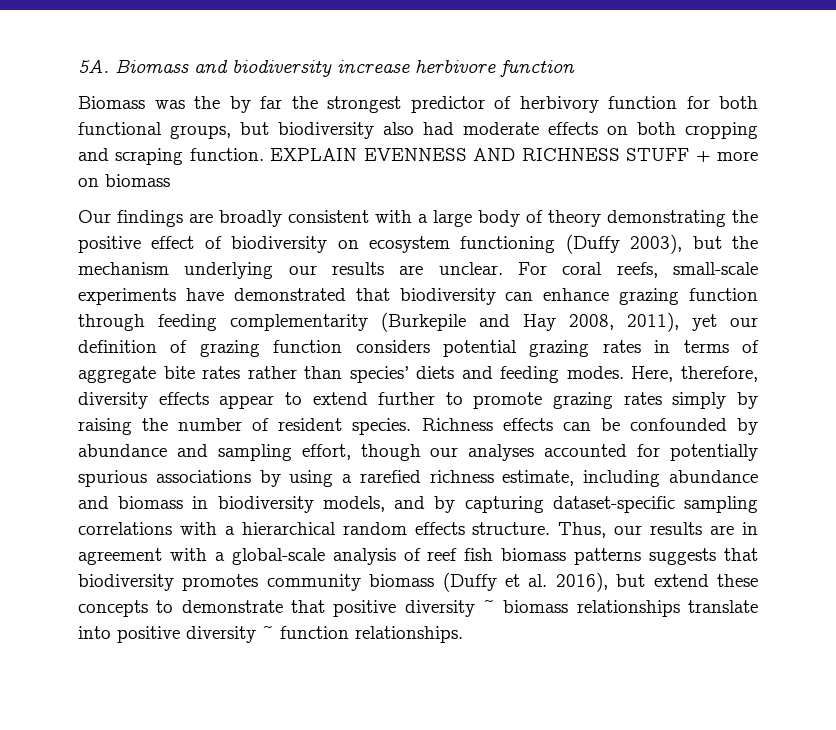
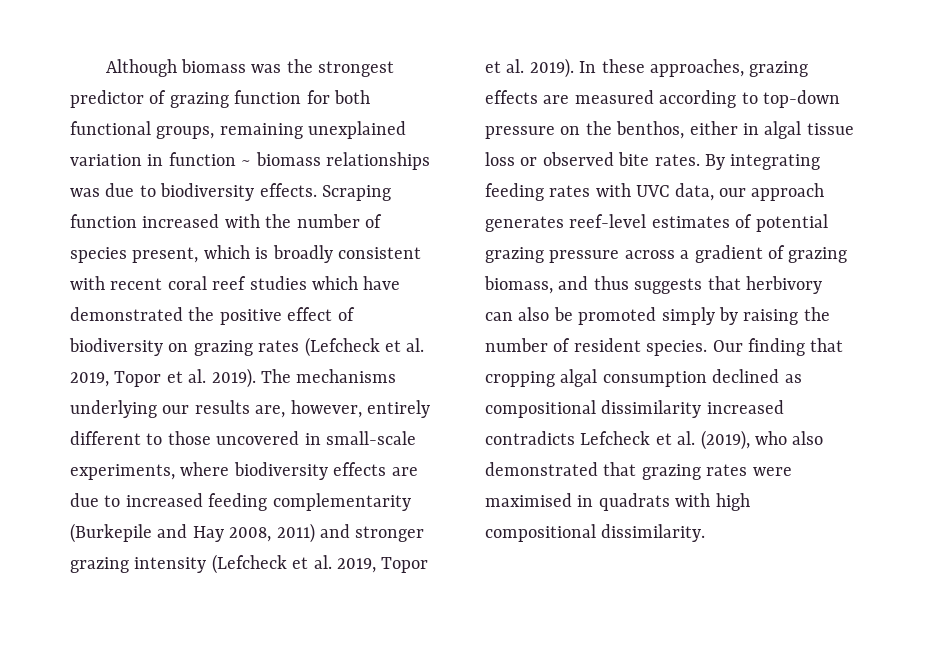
[78,59,575,77] [78,96,282,113] 5A. Biomass and biodiversity increase herbivore function // Biomass was the by far -> [105,59,282,77] Although biomass was
[519,96,599,113] herbivory -> [169,92,229,108] grazing
[240,122,758,139] [78,148,759,165] [78,174,170,187] [78,210,726,227] but biodiversity also had moderate effects on both cropping and scraping function. EXPLAIN EVENNESS AND RICHNESS STUFF + more on biomass // Our findings are broadly consistent with a large body of theory demonstrating -> [219,121,407,139] [70,152,430,170] [70,183,391,201] [70,214,382,228] [70,245,421,263] [70,276,401,290] [70,307,183,321] remaining unexplained variation in function ~ biomass relationships was due to biodiversity effects. Scraping function increased with the number of species present, which is broadly consistent with recent coral reef studies which have demonstrated
[369,234,758,254] [78,262,758,279] [78,288,758,305] [78,314,145,331] ecosystem functioning (Duffy 2003), but the mechanism underlying our results are unclear. For coral reefs, small-scale experiments have demonstrated that biodiversity can enhance grazing function through -> [193,337,425,357] [70,368,397,388] [70,400,430,418] [70,431,416,445] [70,462,418,480] [70,493,203,507] grazing rates (Lefcheck et al. 2019, Topor et al. 2019). The mechanisms underlying our results are, however, entirely different to those uncovered in small-scale experiments, where biodiversity effects are due to increased
[627,312,758,332] [78,340,759,357] [78,366,758,383] [78,392,662,409] 2011), yet our definition of grazing function considers potential grazing rates in terms of aggregate bite rates rather than species’ diets and feeding modes. Here, therefore, diversity effects appear to extend further to promote grazing rates -> [276,523,425,543] [70,554,429,574] [485,58,809,78] [485,90,840,108] [485,121,854,139] [485,152,821,170] [485,183,825,201] [485,214,828,232] [485,245,848,263] [484,276,822,294] [485,307,657,325] 2011) and stronger grazing intensity (Lefcheck et al. 2019, Topor et al. 2019). In these approaches, grazing effects are measured according to top-down pressure on the benthos, either in algal tissue loss or observed bite rates. By integrating feeding rates with UVC data, our approach generates reef-level estimates of potential grazing pressure across a gradient of grazing biomass, and thus suggests that herbivory can also be promoted
[421,418,758,435] [78,444,759,461] [78,470,758,487] [78,496,758,513] [78,522,758,538] [78,548,758,565] [78,572,758,592] [78,599,758,617] [78,625,463,643] Richness effects can be confounded by abundance and sampling effort, though our analyses accounted for potentially spurious associations by using a rarefied richness estimate, including abundance and biomass in biodiversity models, and by capturing dataset-specific sampling correlations with a hierarchical random effects structure. Thus, our results are in agreement with a global-scale analysis of reef fish biomass patterns suggests that biodiversity promotes community biomass (Duffy et al. 2016), but extend these concepts to demonstrate that positive diversity ~ biomass relationships translate into positive diversity ~ function relationships. -> [712,338,844,356] [485,369,802,387] [485,400,784,418] [485,430,824,450] [485,462,792,480] [485,493,750,511] [485,524,706,542] Our finding that cropping algal consumption declined as compositional dissimilarity increased contradicts Lefcheck et al. (2019), who also demonstrated that grazing rates were maximised in quadrats with high compositional dissimilarity.

